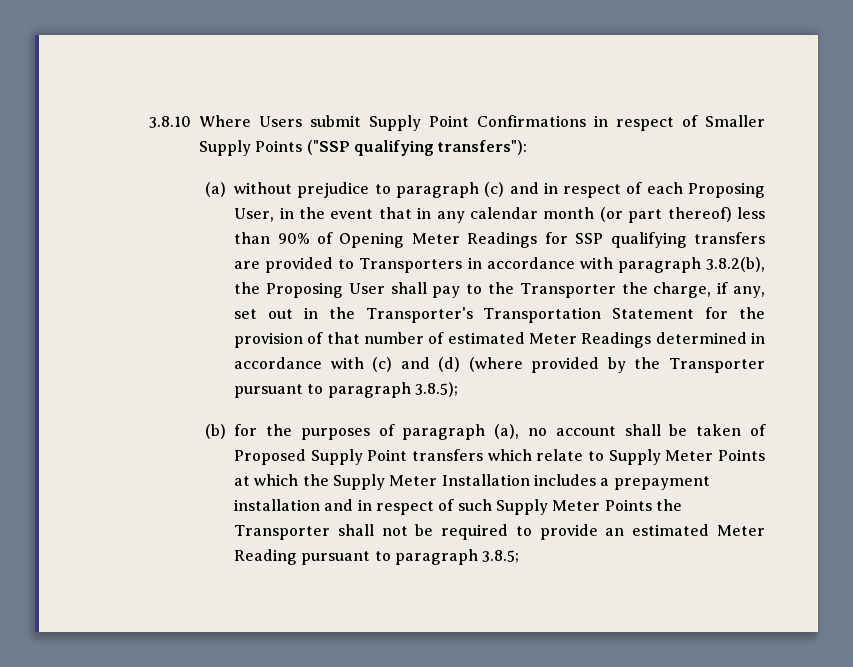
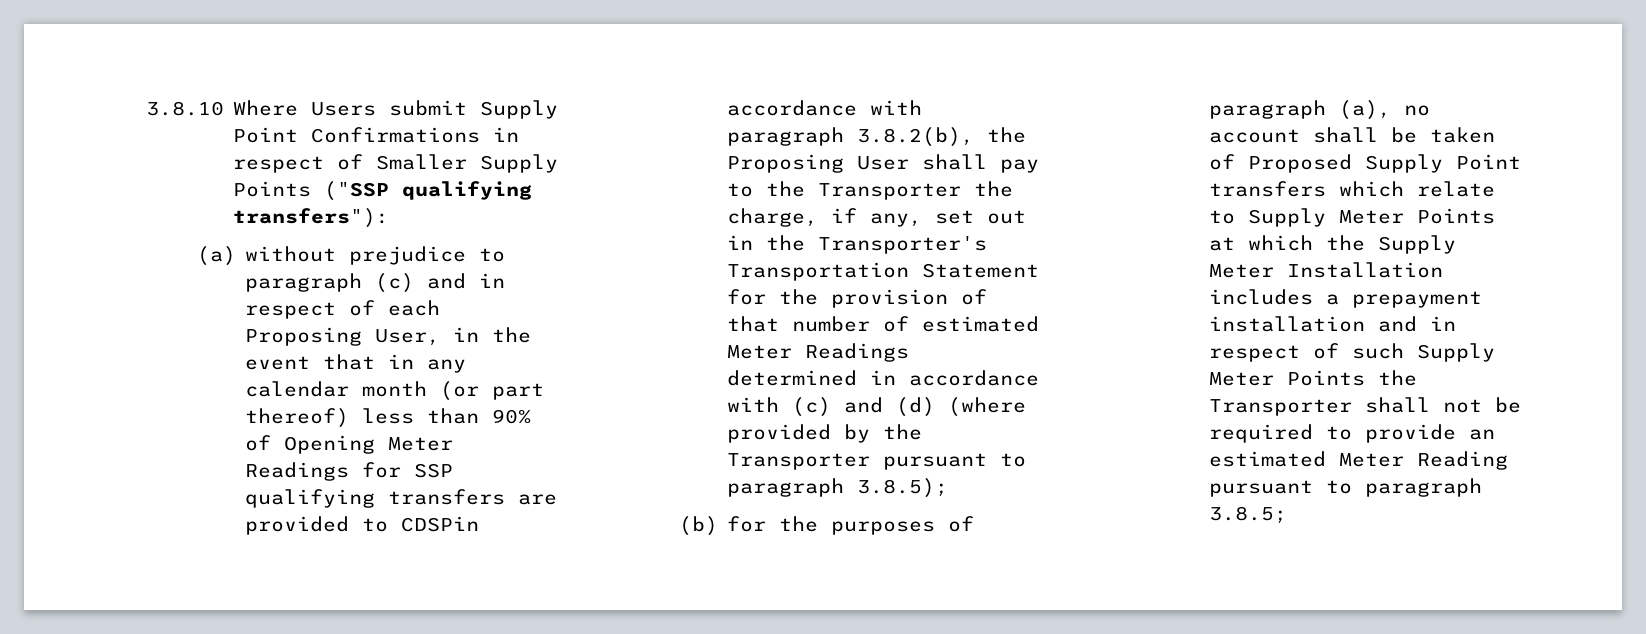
[359,257,482,273] Transporters in -> [401,516,480,532] CDSPin

